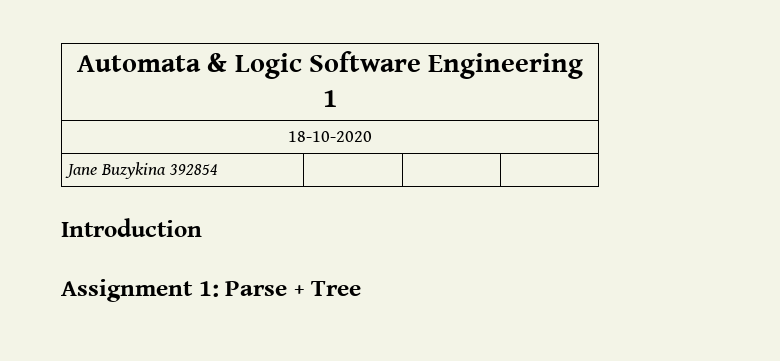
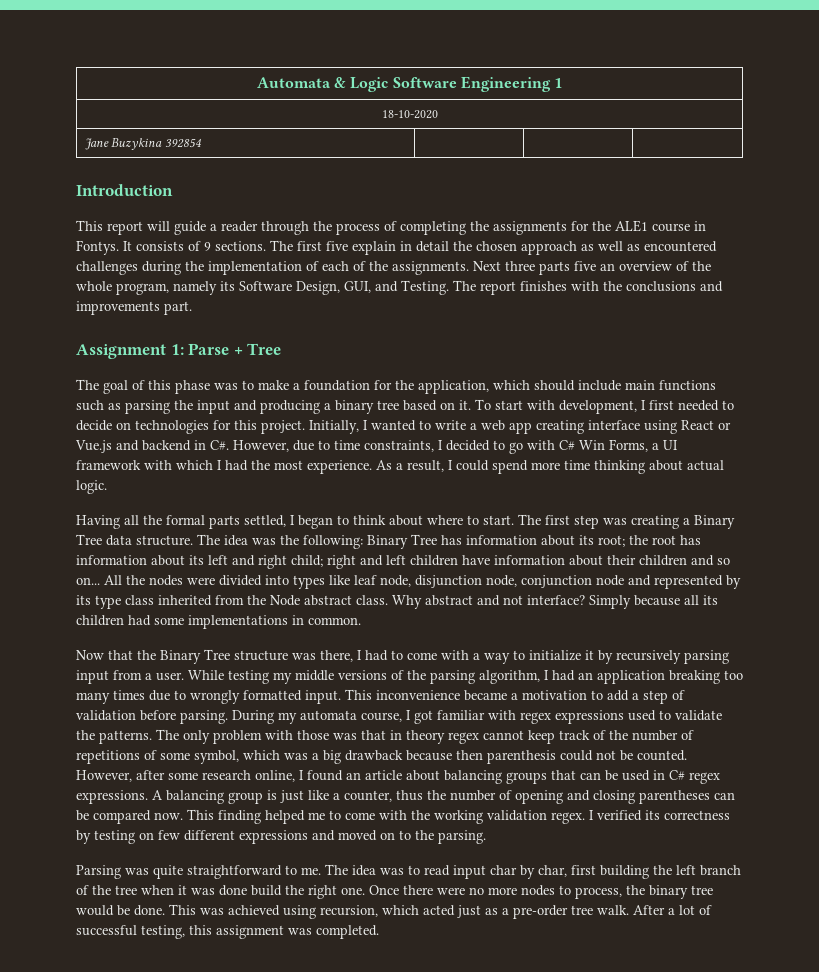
(202, 227) none -> [76,220,706,235] [76,240,717,255] [76,261,711,275] [76,280,723,295] [76,301,192,315] // This report will guide a reader through the process of completing the assignments for the ALE1 course in Fontys. It consists of 9 sections. The first five explain in detail the chosen approach as well as encountered challenges during the implementation of each of the assignments. Next three parts five an overview of the whole program, namely its Software Design, GUI, and Testing. The report finishes with the conclusions and improvements part.
(362, 288) none -> [76,379,716,394] [76,399,734,414] [76,420,731,434] [75,439,678,454] [76,460,724,474] [76,480,107,494] [76,514,735,529] [76,534,701,549] [76,555,730,569] [76,575,741,589] [76,595,718,609] [76,615,361,629] [76,649,729,664] [76,670,743,684] [76,689,685,704] [76,710,722,724] [76,729,694,744] [76,750,687,764] [76,770,720,784] [76,790,735,804] [76,809,730,824] [76,830,486,844] [76,864,741,879] [76,885,713,899] [76,904,712,919] [76,925,379,939] // The goal of this phase was to make a foundation for the application, which should include main functions such as parsing the input and producing a binary tree based on it. To start with development, I first needed to decide on technologies for this project. Initially, I wanted to write a web app creating interface using React or Vue.js and backend in C#. However, due to time constraints, I decided to go with C# Win Forms, a UI framework with which I had the most experience. As a result, I could spend more time thinking about actual logic. // Having all the formal parts settled, I began to think about where to start. The first step was creating a Binary Tree data structure. The idea was the following: Binary Tree has information about its root; the root has information about its left and right child; right and left children have information about their children and so on... All the nodes were divided into types like leaf node, disjunction node, conjunction node and represented by its type class inherited from the Node abstract class. Why abstract and not interface? Simply because all its children had some implementations in common. // Now that the Binary Tree structure was there, I had to come with a way to initialize it by recursively parsing input from a user. While testing my middle versions of the parsing algorithm, I had an application breaking too many times due to wrongly formatted input. This inconvenience became a motivation to add a step of validation before parsing. During my automata course, I got familiar with regex expressions used to validate the patterns. The only problem with those was that in theory regex cannot keep track of the number of repetitions of some symbol, which was a big drawback because then parenthesis could not be counted. However, after some research online, I found an article about balancing groups that can be used in C# regex expressions. A balancing group is just like a counter, thus the number of opening and closing parentheses can be compared now. This finding helped me to come with the working validation regex. I verified its correctness by testing on few different expressions and moved on to the parsing. // Parsing was quite straightforward to me. The idea was to read input char by char, first building the left branch of the tree when it was done build the right one. Once there were no more nodes to process, the binary tree would be done. This was achieved using recursion, which acted just as a pre-order tree walk. After a lot of successful testing, this assignment was completed.

